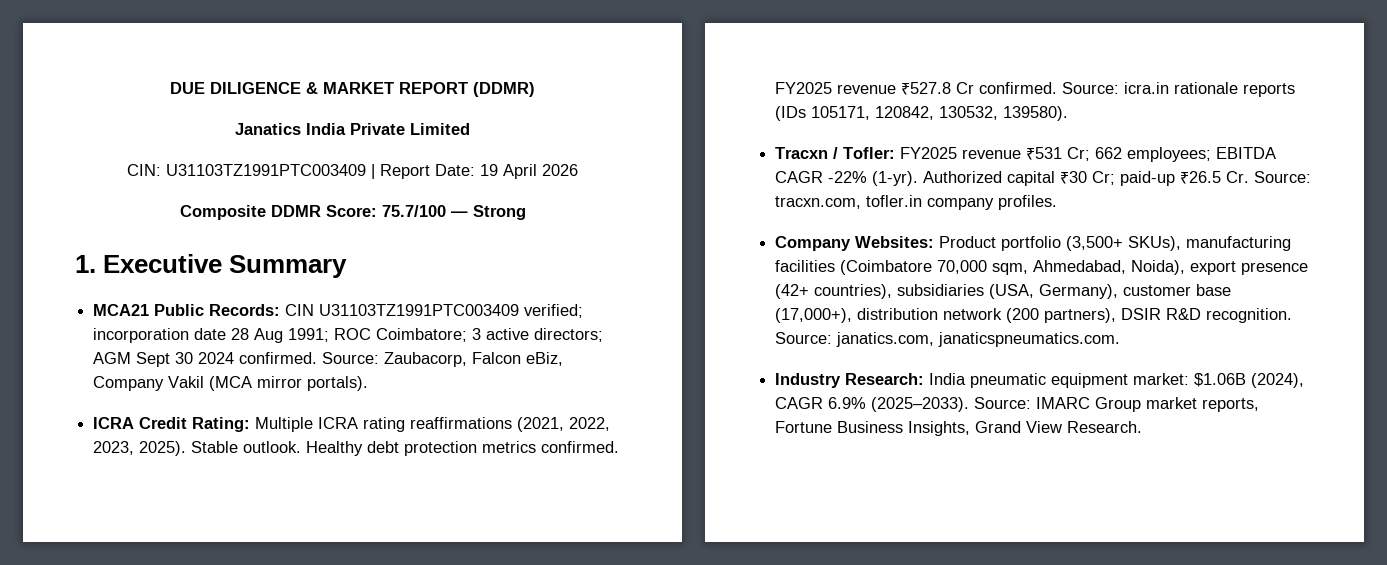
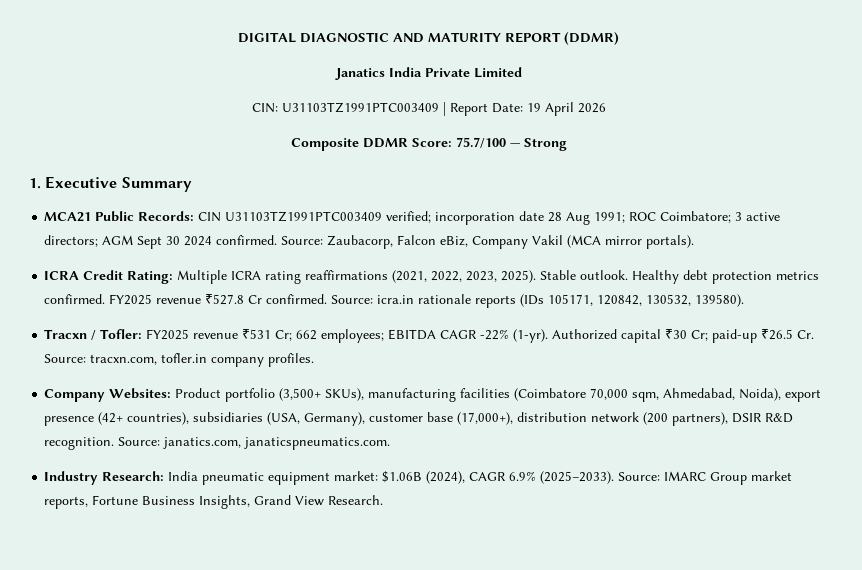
[170,82,394,94] DUE DILIGENCE & MARKET -> [238,32,501,43] DIGITAL DIAGNOSTIC AND MATURITY

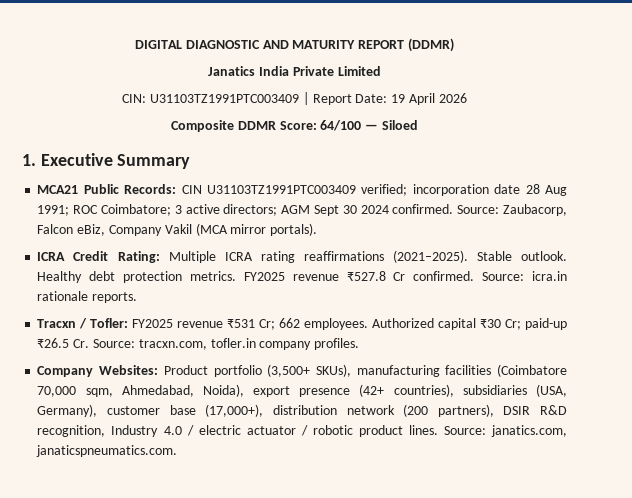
[455,137,567,151] 75.7/100 — Strong -> [320,120,418,131] 64/100 — Siloed
[392,270,537,283] (2021, 2022, 2023, 2025). -> [392,250,468,263] (2021–2025).
[776,271,820,280] [44,294,106,304] metrics confirmed. -> [189,271,236,281] metrics.
[475,294,745,308] reports (IDs 105171, 120842, 130532, 139580). -> [92,292,138,303] reports.
[321,329,549,343] employees; EBITDA CAGR -22% (1-yr). -> [304,318,369,330] employees.
[44,437,391,450] [44,471,793,485] [44,495,384,509] recognition. Source: janatics.com, janaticspneumatics.com. // Industry Research: India pneumatic equipment market: $1.06B (2024), CAGR 6.9% (2025–2033). Source: IMARC Group market reports, Fortune Business Insights, Grand View Research. -> [37,425,567,437] [36,445,178,457] recognition, Industry 4.0 / electric actuator / robotic product lines. Source: janatics.com, janaticspneumatics.com.

